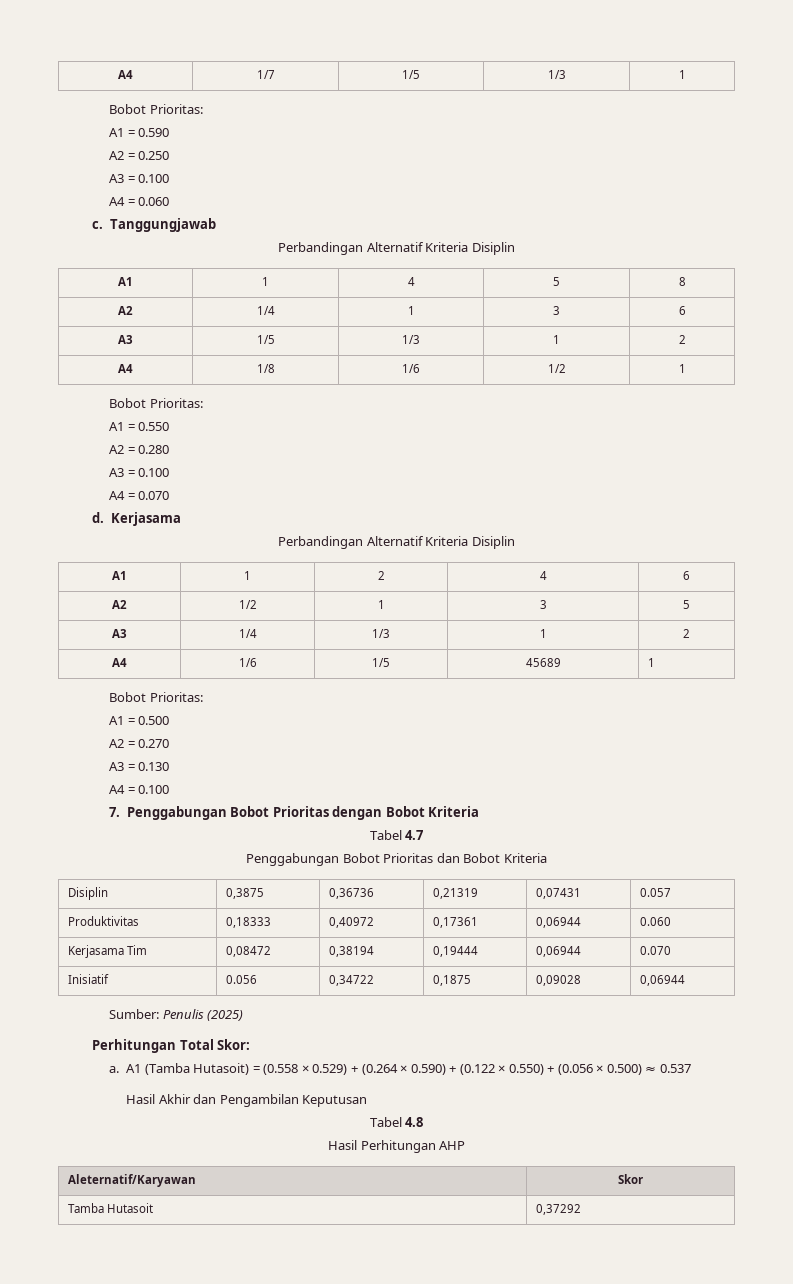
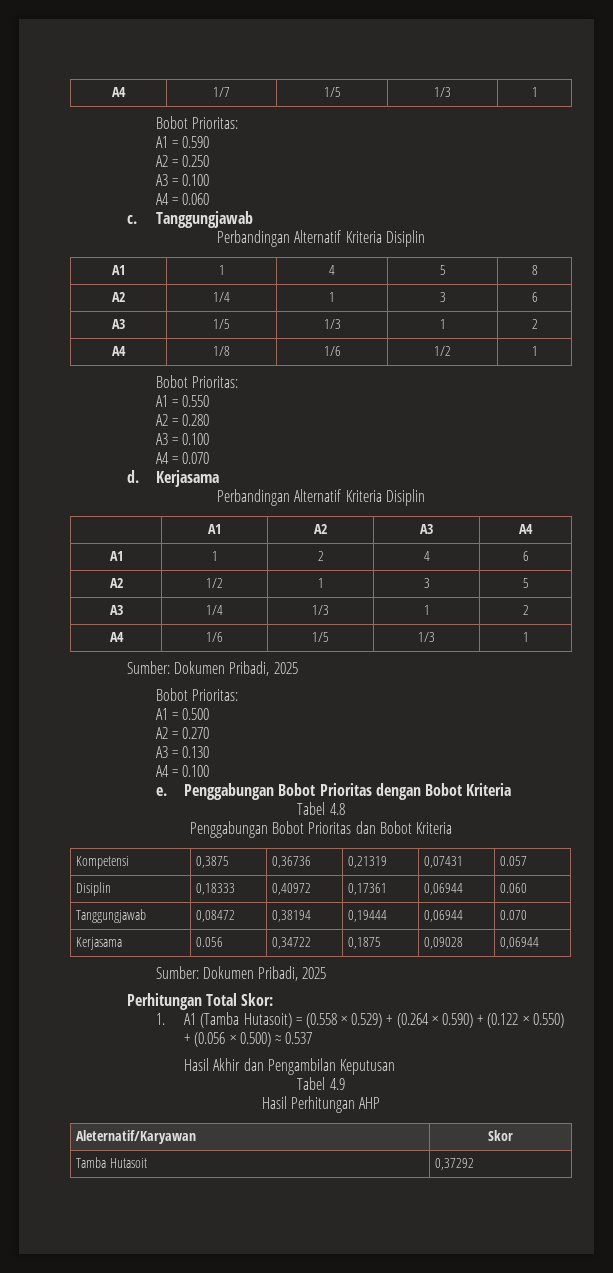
(515, 542) none -> [208,524,221,534] [314,524,327,534] [420,524,433,534] [519,524,533,534] // | A1 | A2 | A3 | A4
[525,658,561,667] [648,658,656,667] 45689 | 1 -> [418,632,435,642] [522,632,529,642] [127,661,298,676] 1/3 | 1 // Sumber: Dokumen Pribadi, 2025
[109,807,121,817] 7. -> [155,787,167,796] e.
[405,830,424,840] 4.7 -> [329,803,345,815] 4.8
[68,887,109,900] Disiplin -> [76,856,130,869] Kompetensi
[68,916,140,926] Produktivitas -> [76,882,112,896] Disiplin
[68,945,148,958] Kerjasama Tim -> [76,909,147,923] Tanggungjawab
[68,974,110,984] Inisiatif -> [76,937,123,950] Kerjasama
[162,1009,244,1021] Penulis (2025) -> [202,966,327,981] Dokumen Pribadi, 2025
[109,1066,120,1073] a. -> [155,1013,165,1025] 1.
[405,1117,424,1127] 4.8 -> [329,1078,345,1090] 4.9

